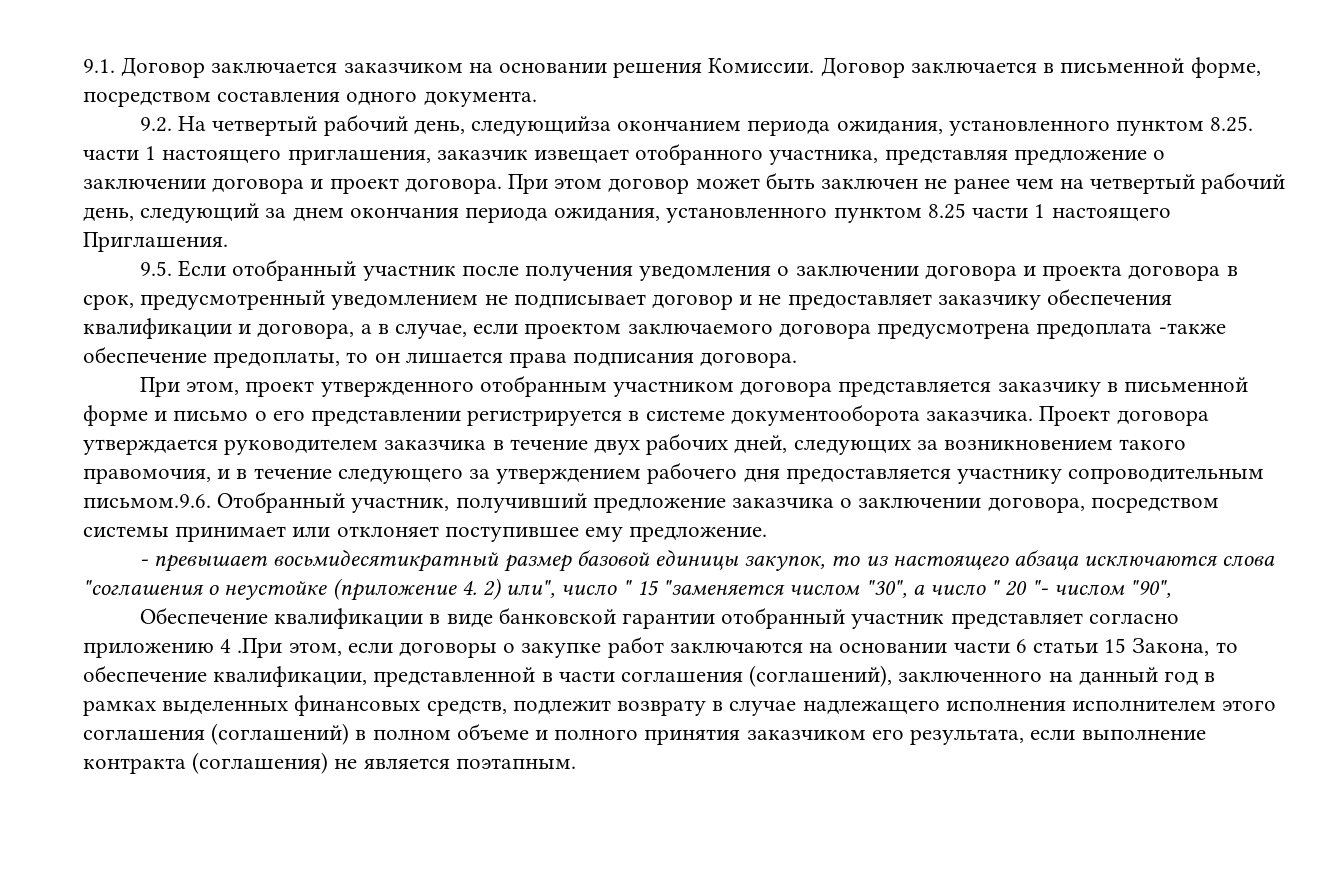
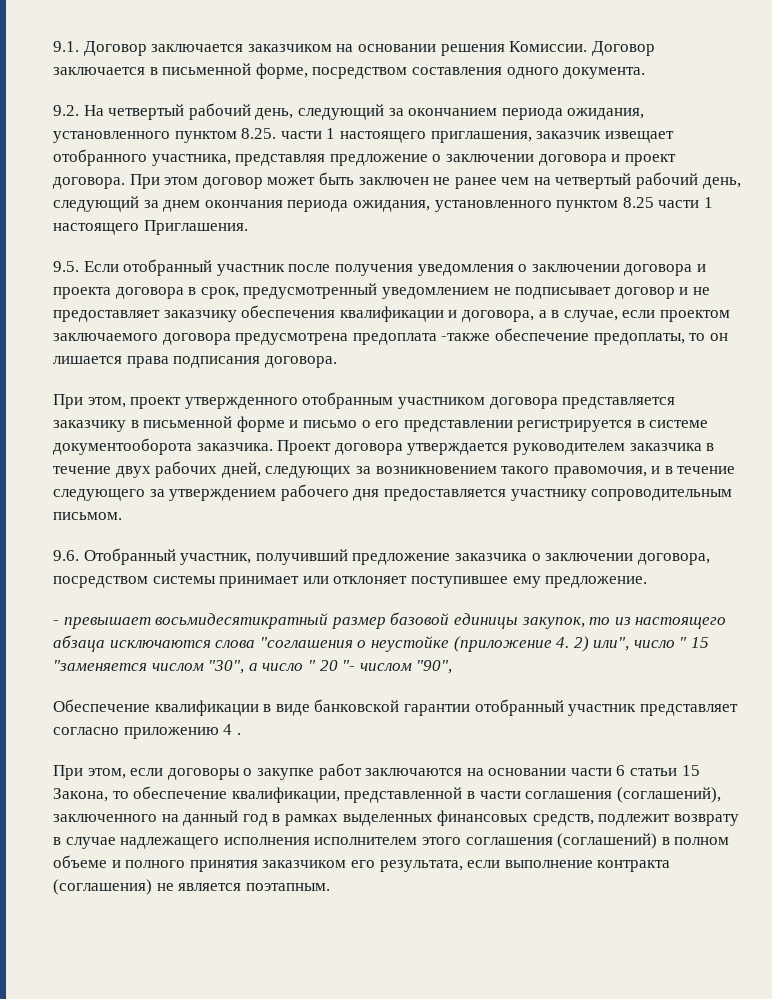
[470,116,611,136] следующийза -> [297,104,404,120] следующий за
[83,494,211,508] письмом.9.6. -> [53,512,122,520] [53,550,79,561] письмом. // 9.6.
[237,638,283,658] ․При -> [236,733,241,735] [53,765,83,780] ․ // При

